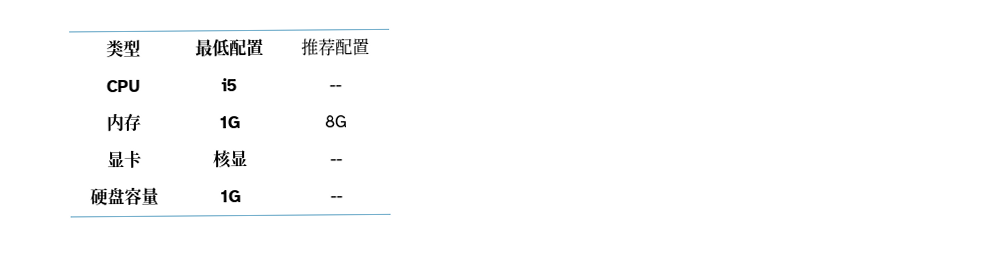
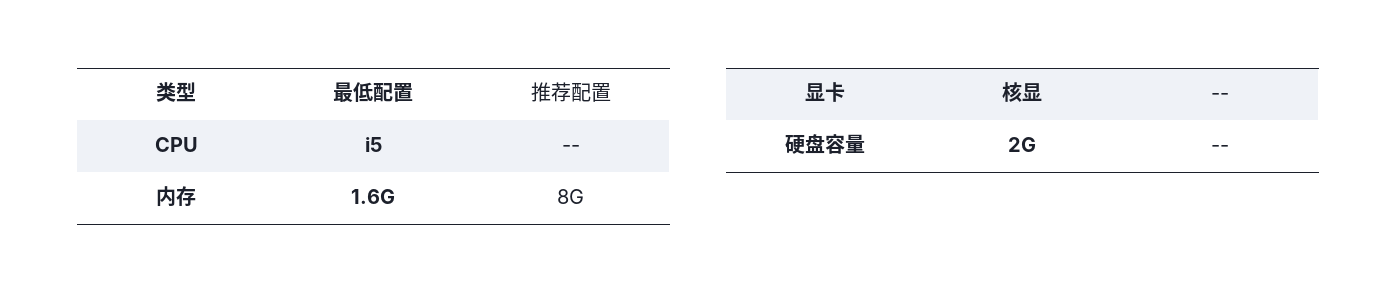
[218,116,240,129] 1G -> [351,189,395,204] 1.6G
[219,190,241,203] 1G -> [1008,137,1036,152] 2G

